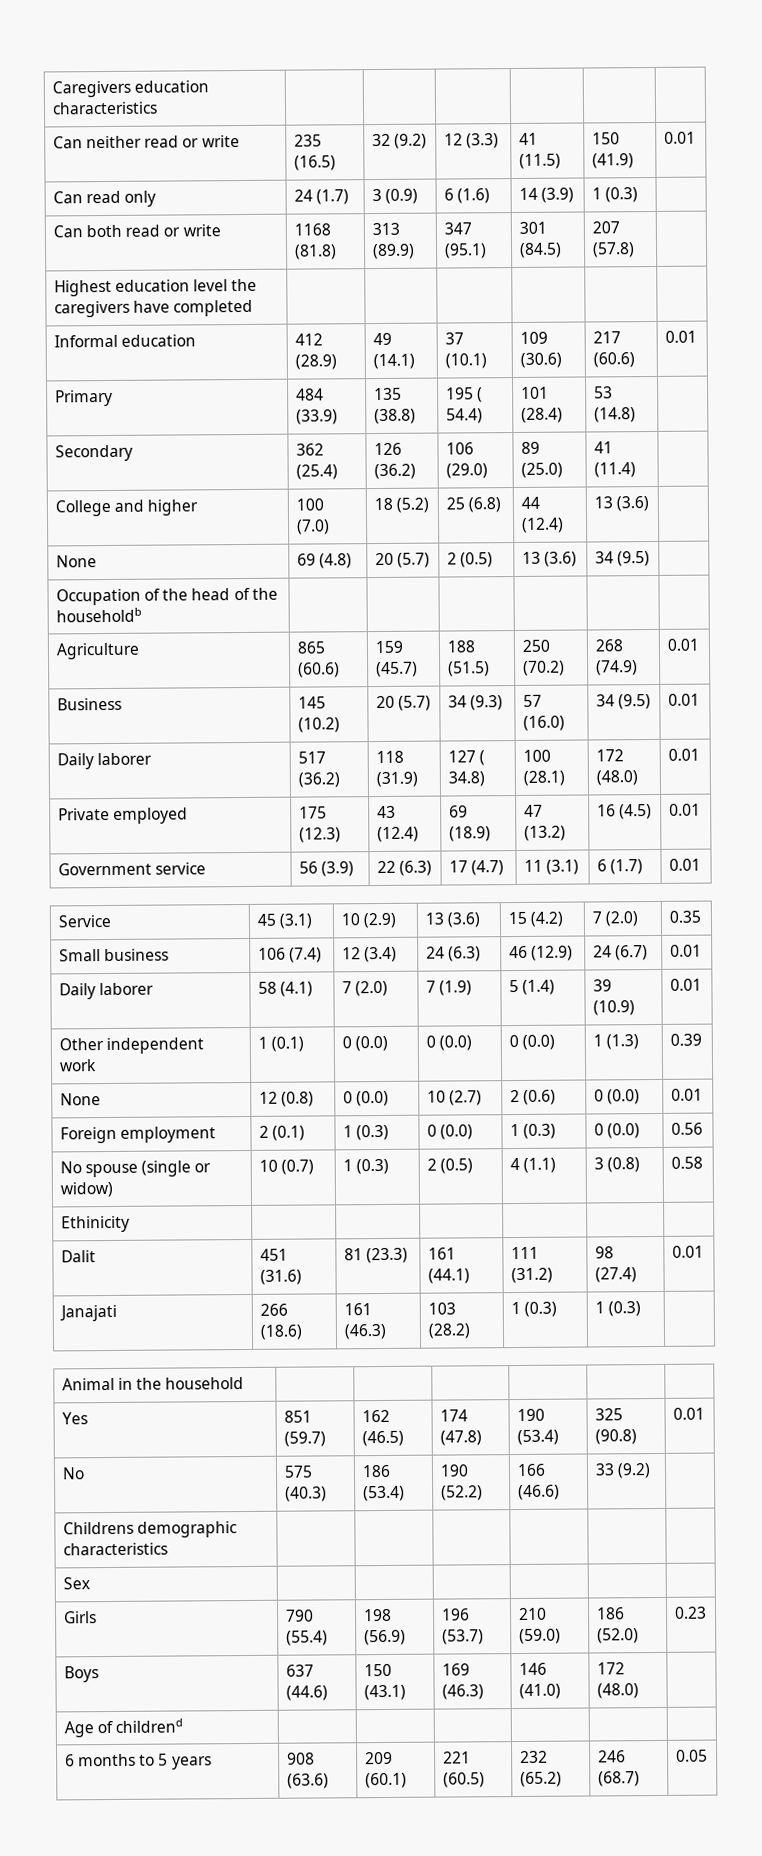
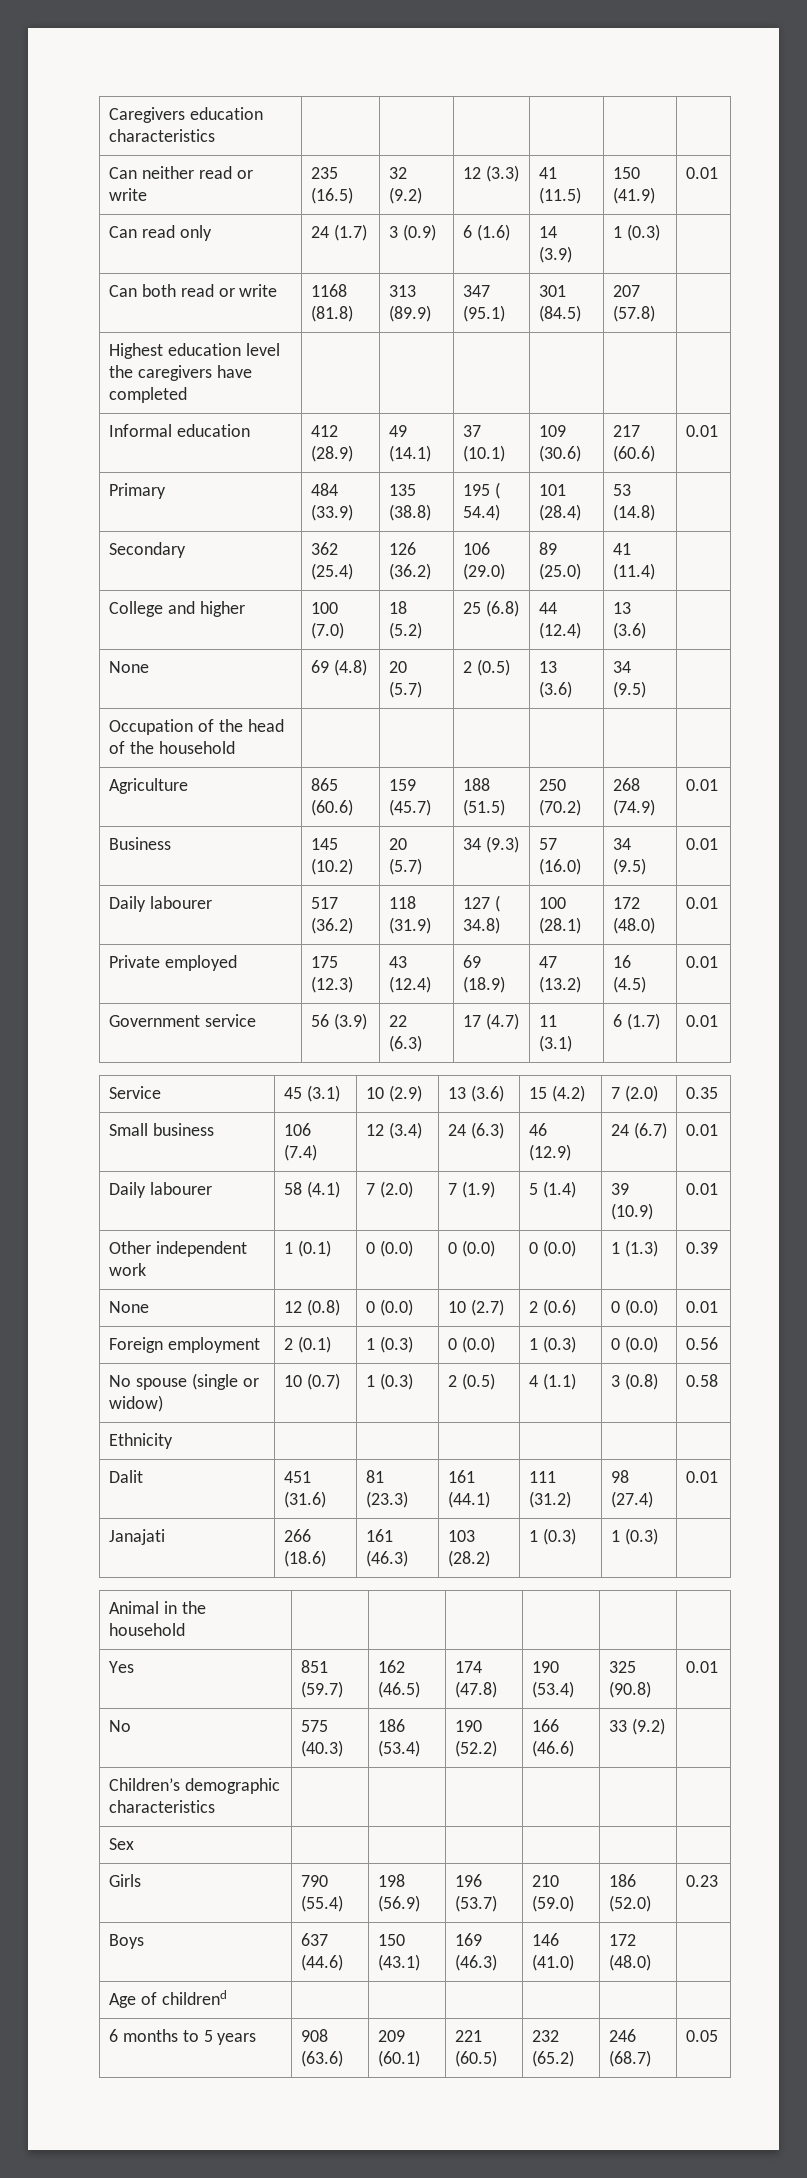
[55,607,142,623] householdb -> [158,741,235,754] household
[96,752,152,766] laborer -> [149,896,212,909] labourer
[98,982,154,996] laborer -> [149,1182,212,1195] labourer
[60,1215,130,1233] Ethinicity -> [109,1433,174,1449] Ethnicity
[62,1521,134,1535] Childrens -> [109,1778,181,1791] Children’s

